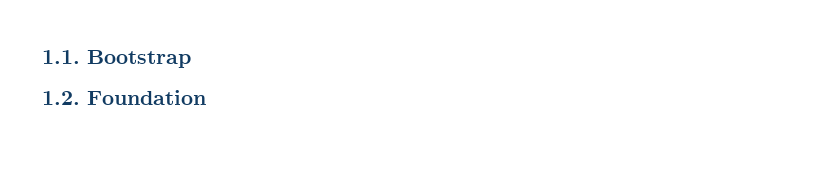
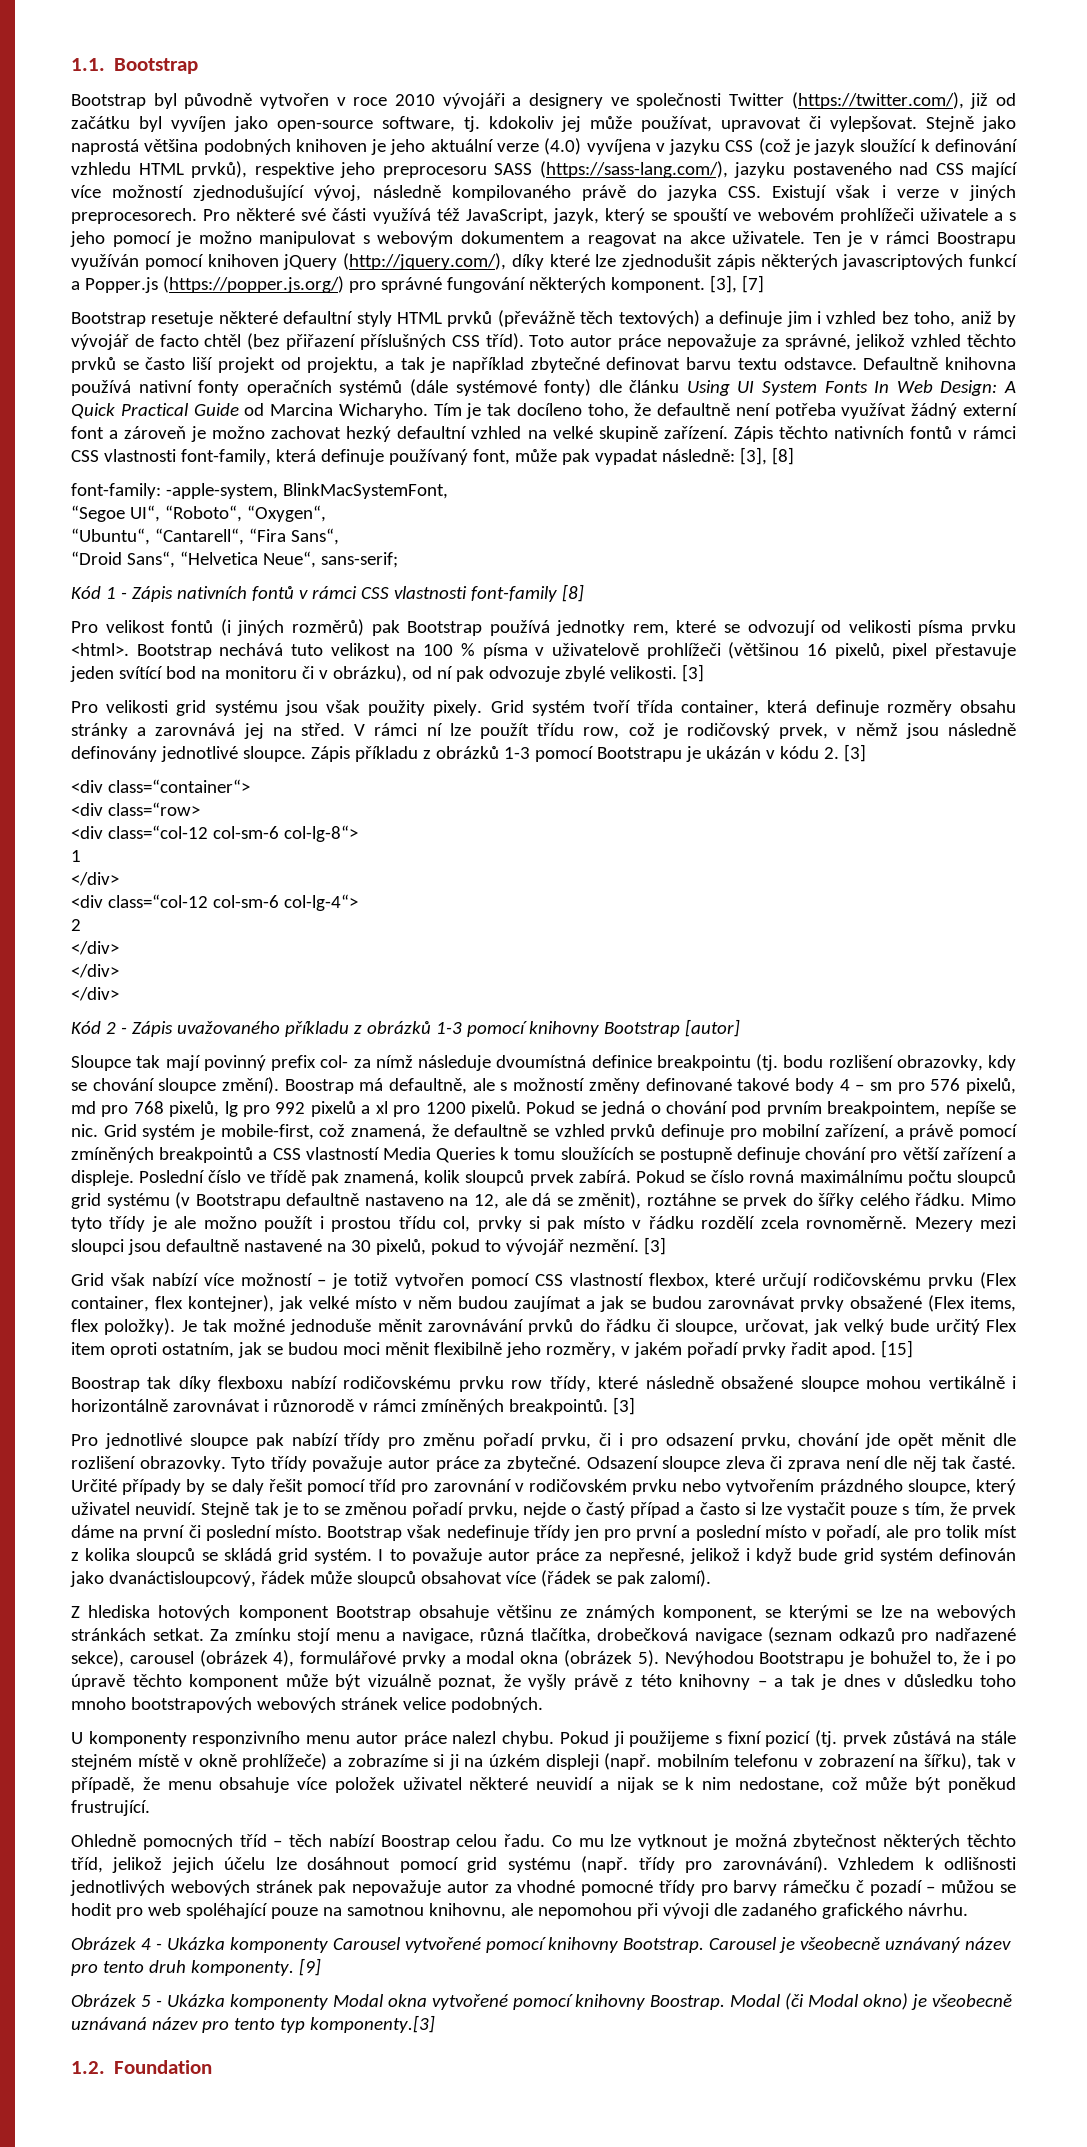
(192, 59) none -> [71,92,1016,109] [71,116,1016,132] [71,138,1019,155] [71,161,1018,178] [71,185,1016,201] [71,208,1017,224] [70,231,1016,247] [71,253,1018,270] [71,275,764,293] [71,310,1017,327] [71,333,1017,350] [71,357,1017,373] [71,379,1017,396] [71,403,1018,419] [71,426,1016,442] [71,447,794,465] [71,483,448,499] [71,505,326,522] [71,528,339,545] [71,551,398,568] [71,584,584,602] [71,619,1017,636] [71,642,1016,659] [70,664,704,682] [71,700,1016,716] [71,723,1017,739] [71,744,866,762] [71,779,250,793] [71,802,200,816] [71,825,358,842] [71,850,81,862] [71,872,119,886] [71,894,358,911] [71,919,81,931] [71,941,119,955] [71,964,119,978] [71,987,119,1001] [71,1019,740,1037] [71,1054,1016,1071] [71,1077,1017,1094] [71,1101,1016,1117] [71,1124,1018,1140] [71,1147,1016,1163] [71,1170,1016,1186] [71,1192,1016,1209] [71,1216,1017,1232] [71,1237,666,1255] [71,1272,1017,1289] [71,1295,1016,1312] [71,1318,1018,1335] [71,1340,913,1358] [71,1376,1017,1392] [71,1397,635,1415] [71,1433,1017,1449] [71,1456,1016,1472] [71,1479,1016,1495] [71,1502,1016,1518] [71,1525,1017,1541] [71,1548,1017,1564] [70,1570,711,1587] [71,1605,1017,1621] [71,1627,1016,1644] [71,1650,1017,1667] [71,1674,1016,1690] [71,1697,543,1713] [71,1730,1016,1747] [71,1753,1017,1770] [71,1777,1017,1793] [71,1800,150,1816] [71,1834,1016,1850] [71,1856,1017,1873] [70,1880,1016,1896] [71,1903,968,1919] [71,1937,1011,1953] [71,1958,321,1976] [71,1993,1012,2010] [71,2015,435,2033] // Bootstrap byl původně vytvořen v roce 2010 vývojáři a designery ve společnosti Twitter (https://twitter.com/), již od začátku byl vyvíjen jako open-source software, tj. kdokoliv jej může používat, upravovat či vylepšovat. Stejně jako naprostá většina podobných knihoven je jeho aktuální verze (4.0) vyvíjena v jazyku CSS (což je jazyk sloužící k definování vzhledu HTML prvků), respektive jeho preprocesoru SASS (https://sass-lang.com/), jazyku postaveného nad CSS mající více možností zjednodušující vývoj, následně kompilovaného právě do jazyka CSS. Existují však i verze v jiných preprocesorech. Pro některé své části využívá též JavaScript, jazyk, který se spouští ve webovém prohlížeči uživatele a s jeho pomocí je možno manipulovat s webovým dokumentem a reagovat na akce uživatele. Ten je v rámci Boostrapu využíván pomocí knihoven jQuery (http://jquery.com/), díky které lze zjednodušit zápis některých javascriptových funkcí a Popper.js (https://popper.js.org/) pro správné fungování některých komponent. [3], [7] // Bootstrap resetuje některé defaultní styly HTML prvků (převážně těch textových) a definuje jim i vzhled bez toho, aniž by vývojář de facto chtěl (bez přiřazení příslušných CSS tříd). Toto autor práce nepovažuje za správné, jelikož vzhled těchto prvků se často liší projekt od projektu, a tak je například zbytečné definovat barvu textu odstavce. Defaultně knihovna používá nativní fonty operačních systémů (dále systémové fonty) dle článku Using UI System Fonts In Web Design: A Quick Practical Guide od Marcina Wicharyho. Tím je tak docíleno toho, že defaultně není potřeba využívat žádný externí font a zároveň je možno zachovat hezký defaultní vzhled na velké skupině zařízení. Zápis těchto nativních fontů v rámci CSS vlastnosti font-family, která definuje používaný font, může pak vypadat následně: [3], [8] // font-family: -apple-system, BlinkMacSystemFont, // “Segoe UI“, “Roboto“, “Oxygen“, // “Ubuntu“, “Cantarell“, “Fira Sans“, // “Droid Sans“, “Helvetica Neue“, sans-serif; // Kód 1 - Zápis nativních fontů v rámci CSS vlastnosti font-family [8] // Pro velikost fontů (i jiných rozměrů) pak Bootstrap používá jednotky rem, které se odvozují od velikosti písma prvku <html>. Bootstrap nechává tuto velikost na 100 % písma v uživatelově prohlížeči (většinou 16 pixelů, pixel přestavuje jeden svítící bod na monitoru či v obrázku), od ní pak odvozuje zbylé velikosti. [3] // Pro velikosti grid systému jsou však použity pixely. Grid systém tvoří třída container, která definuje rozměry obsahu stránky a zarovnává jej na střed. V rámci ní lze použít třídu row, což je rodičovský prvek, v němž jsou následně definovány jednotlivé sloupce. Zápis příkladu z obrázků 1-3 pomocí Bootstrapu je ukázán v kódu 2. [3] // <div class=“container“> // <div class=“row> // <div class=“col-12 col-sm-6 col-lg-8“> // 1 // </div> // <div class=“col-12 col-sm-6 col-lg-4“> // 2 // </div> // </div> // </div> // Kód 2 - Zápis uvažovaného příkladu z obrázků 1-3 pomocí knihovny Bootstrap [autor] // Sloupce tak mají povinný prefix col- za nímž následuje dvoumístná definice breakpointu (tj. bodu rozlišení obrazovky, kdy se chování sloupce změní). Boostrap má defaultně, ale s možností změny definované takové body 4 – sm pro 576 pixelů, md pro 768 pixelů, lg pro 992 pixelů a xl pro 1200 pixelů. Pokud se jedná o chování pod prvním breakpointem, nepíše se nic. Grid systém je mobile-first, což znamená, že defaultně se vzhled prvků definuje pro mobilní zařízení, a právě pomocí zmíněných breakpointů a CSS vlastností Media Queries k tomu sloužících se postupně definuje chování pro větší zařízení a displeje. Poslední číslo ve třídě pak znamená, kolik sloupců prvek zabírá. Pokud se číslo rovná maximálnímu počtu sloupců grid systému (v Bootstrapu defaultně nastaveno na 12, ale dá se změnit), roztáhne se prvek do šířky celého řádku. Mimo tyto třídy je ale možno použít i prostou třídu col, prvky si pak místo v řádku rozdělí zcela rovnoměrně. Mezery mezi sloupci jsou defaultně nastavené na 30 pixelů, pokud to vývojář nezmění. [3] // Grid však nabízí více možností – je totiž vytvořen pomocí CSS vlastností flexbox, které určují rodičovskému prvku (Flex container, flex kontejner), jak velké místo v něm budou zaujímat a jak se budou zarovnávat prvky obsažené (Flex items, flex položky). Je tak možné jednoduše měnit zarovnávání prvků do řádku či sloupce, určovat, jak velký bude určitý Flex item oproti ostatním, jak se budou moci měnit flexibilně jeho rozměry, v jakém pořadí prvky řadit apod. [15] // Boostrap tak díky flexboxu nabízí rodičovskému prvku row třídy, které následně obsažené sloupce mohou vertikálně i horizontálně zarovnávat i různorodě v rámci zmíněných breakpointů. [3] // Pro jednotlivé sloupce pak nabízí třídy pro změnu pořadí prvku, či i pro odsazení prvku, chování jde opět měnit dle rozlišení obrazovky. Tyto třídy považuje autor práce za zbytečné. Odsazení sloupce zleva či zprava není dle něj tak časté. Určité případy by se daly řešit pomocí tříd pro zarovnání v rodičovském prvku nebo vytvořením prázdného sloupce, který uživatel neuvidí. Stejně tak je to se změnou pořadí prvku, nejde o častý případ a často si lze vystačit pouze s tím, že prvek dáme na první či poslední místo. Bootstrap však nedefinuje třídy jen pro první a poslední místo v pořadí, ale pro tolik míst z kolika sloupců se skládá grid systém. I to považuje autor práce za nepřesné, jelikož i když bude grid systém definován jako dvanáctisloupcový, řádek může sloupců obsahovat více (řádek se pak zalomí). // Z hlediska hotových komponent Bootstrap obsahuje většinu ze známých komponent, se kterými se lze na webových stránkách setkat. Za zmínku stojí menu a navigace, různá tlačítka, drobečková navigace (seznam odkazů pro nadřazené sekce), carousel (obrázek 4), formulářové prvky a modal okna (obrázek 5). Nevýhodou Bootstrapu je bohužel to, že i po úpravě těchto komponent může být vizuálně poznat, že vyšly právě z této knihovny – a tak je dnes v důsledku toho mnoho bootstrapových webových stránek velice podobných. // U komponenty responzivního menu autor práce nalezl chybu. Pokud ji použijeme s fixní pozicí (tj. prvek zůstává na stále stejném místě v okně prohlížeče) a zobrazíme si ji na úzkém displeji (např. mobilním telefonu v zobrazení na šířku), tak v případě, že menu obsahuje více položek uživatel některé neuvidí a nijak se k nim nedostane, což může být poněkud frustrující. // Ohledně pomocných tříd – těch nabízí Boostrap celou řadu. Co mu lze vytknout je možná zbytečnost některých těchto tříd, jelikož jejich účelu lze dosáhnout pomocí grid systému (např. třídy pro zarovnávání). Vzhledem k odlišnosti jednotlivých webových stránek pak nepovažuje autor za vhodné pomocné třídy pro barvy rámečku č pozadí – můžou se hodit pro web spoléhající pouze na samotnou knihovnu, ale nepomohou při vývoji dle zadaného grafického návrhu. // Obrázek 4 - Ukázka komponenty Carousel vytvořené pomocí knihovny Bootstrap. Carousel je všeobecně uznávaný název pro tento druh komponenty. [9] // Obrázek 5 - Ukázka komponenty Modal okna vytvořené pomocí knihovny Boostrap. Modal (či Modal okno) je všeobecně uznávaná název pro tento typ komponenty.[3]

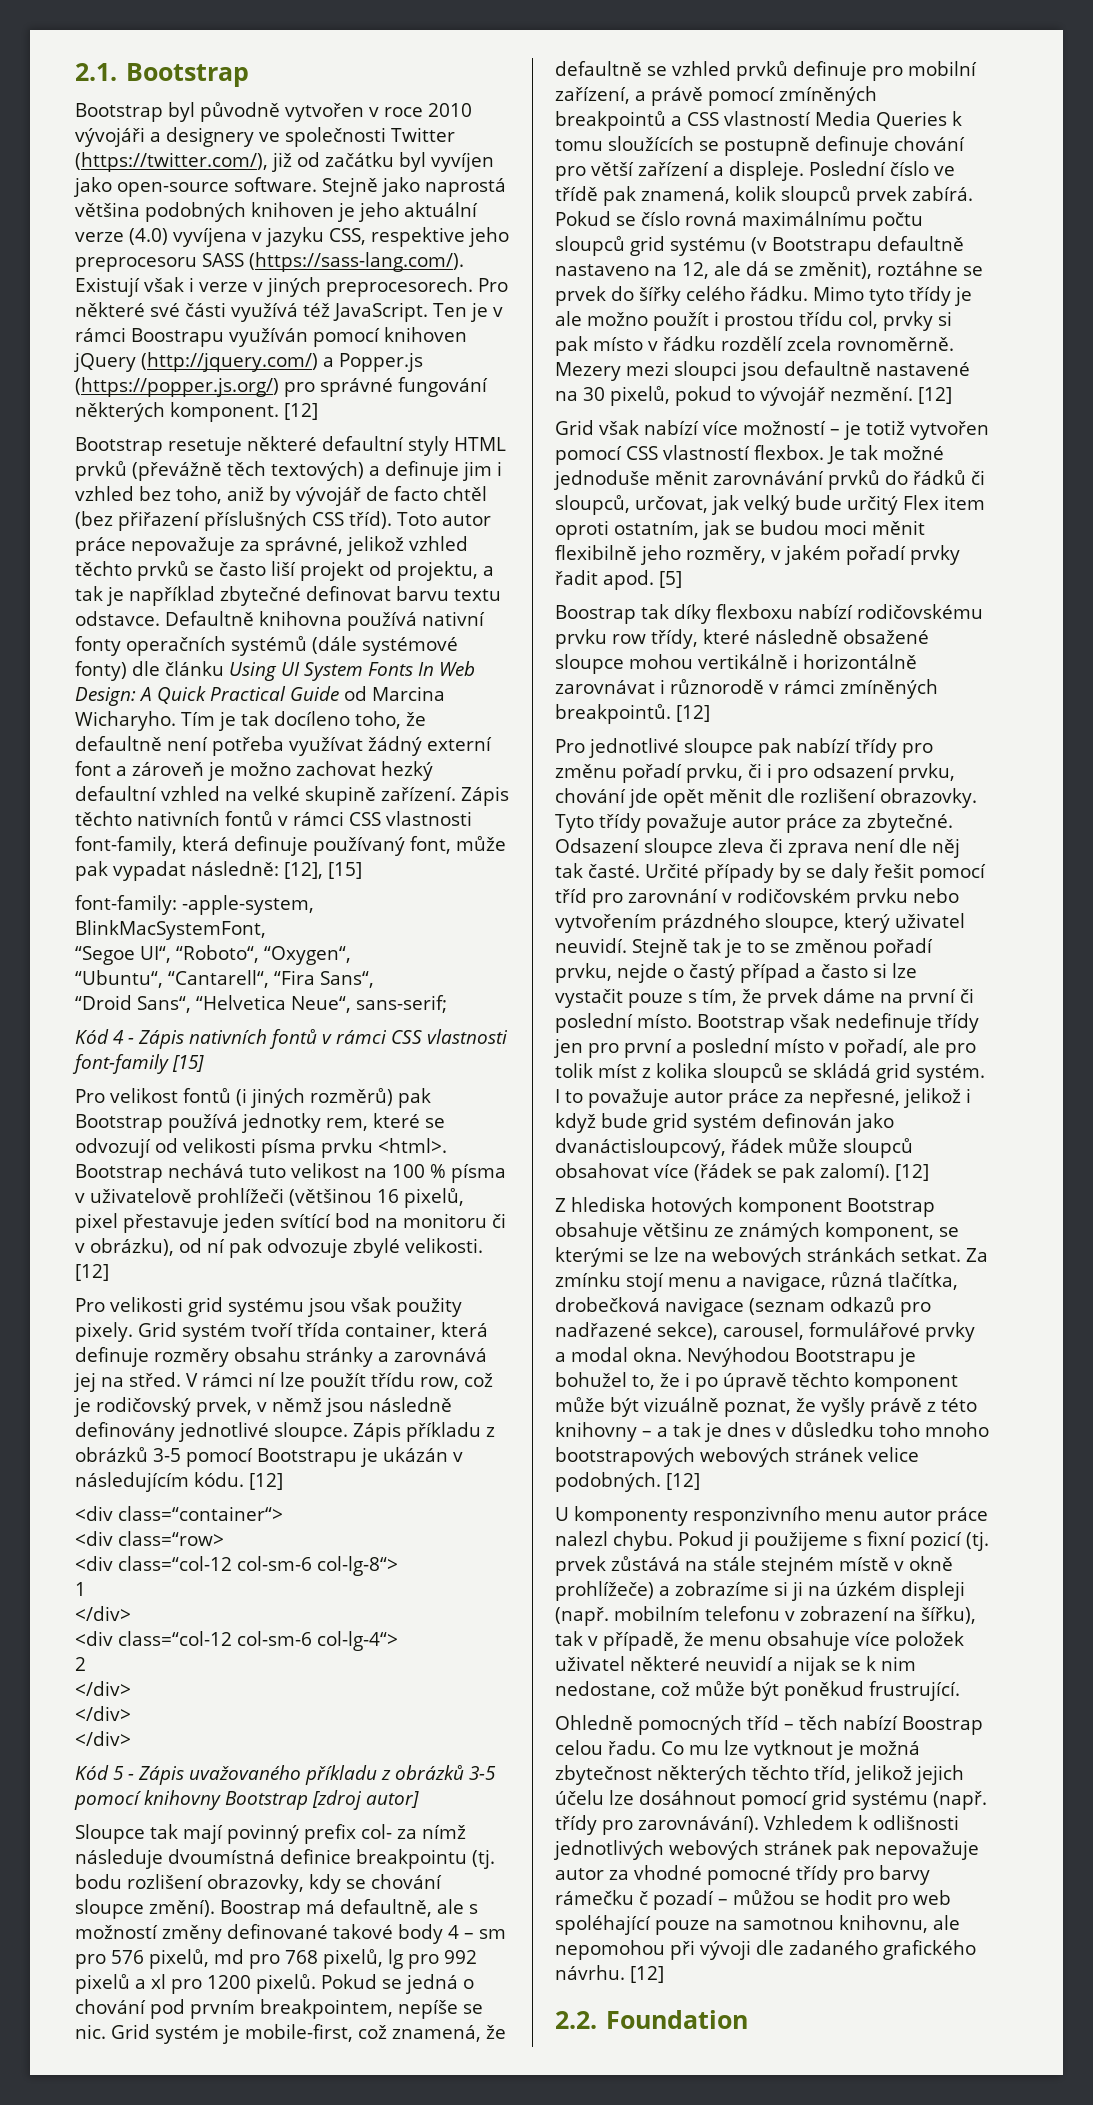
[71,58,105,71] 1.1. -> [75,63,117,81] 2.1.
[381,116,918,132] software, tj. kdokoliv jej může používat, upravovat či vylepšovat. -> [234,177,317,192] software.
[725,138,1019,155] [71,161,1018,178] [71,185,762,201] CSS (což je jazyk sloužící k definování vzhledu HTML prvků), respektive jeho preprocesoru SASS (https://sass-lang.com/), jazyku postaveného nad CSS mající více možností zjednodušující vývoj, následně kompilovaného právě do jazyka CSS. -> [329,227,509,247] [75,252,464,272] CSS, respektive jeho preprocesoru SASS (https://sass-lang.com/).
[465,208,1017,224] [70,231,806,247] JavaScript, jazyk, který se spouští ve webovém prohlížeči uživatele a s jeho pomocí je možno manipulovat s webovým dokumentem a reagovat na akce uživatele. -> [333,302,428,322] JavaScript.
[343,253,1018,270] (http://jquery.com/), díky které lze zjednodušit zápis některých javascriptových funkcí -> [141,352,318,372] (http://jquery.com/)
[709,275,764,293] [3], [7] -> [284,403,318,420] [12]
[739,447,794,465] [3], [8] -> [284,862,362,879] [12], [15]
[105,587,116,599] 1 -> [113,1030,124,1044] 4
[561,584,584,602] [8] -> [172,1055,204,1072] [15]
[681,664,704,682] [3] -> [75,1264,109,1281] [12]
[503,747,530,759] 1-3 -> [153,1448,181,1462] 3-5
[779,744,866,762] kódu 2. [3] -> [75,1472,283,1492] následujícím kódu. [12]
[105,1022,116,1034] 2 -> [113,1766,124,1780] 5
[435,1022,462,1034] 1-3 -> [469,1766,496,1780] 3-5
[684,1019,740,1037] [autor] -> [312,1790,419,1810] [zdroj autor]
[643,1237,666,1255] [3] -> [918,387,952,404] [12]
[648,1272,1017,1289] [71,1295,1016,1312] [71,1318,176,1335] flexbox, které určují rodičovskému prvku (Flex container, flex kontejner), jak velké místo v něm budou zaujímat a jak se budou zarovnávat prvky obsažené (Flex items, flex položky). -> [754,445,824,460] flexbox.
[605,1319,739,1335] řádku či sloupce, -> [913,470,985,485] [555,495,630,515] řádků či sloupců,
[880,1340,913,1358] [15] -> [659,571,682,588] [5]
[612,1397,635,1415] [3] -> [676,705,710,722] [12]
(711, 1578) none -> [895,1164,929,1181] [12]
[129,1650,295,1667] carousel (obrázek 4), -> [723,1322,804,1340] carousel,
[520,1650,659,1667] okna (obrázek 5). -> [633,1347,682,1362] okna.
(543, 1705) none -> [666,1473,700,1490] [12]
[71,1937,1011,1953] [71,1958,321,1976] [71,1993,1012,2010] [71,2015,435,2033] [71,2061,105,2074] // Obrázek 4 - Ukázka komponenty Carousel vytvořené pomocí knihovny Bootstrap. Carousel je všeobecně uznávaný název pro tento druh komponenty. [9] // Obrázek 5 - Ukázka komponenty Modal okna vytvořené pomocí knihovny Boostrap. Modal (či Modal okno) je všeobecně uznávaná název pro tento typ komponenty.[3] // 1.2. -> [630,1966,664,1983] [555,2011,597,2029] [12] // 2.2.

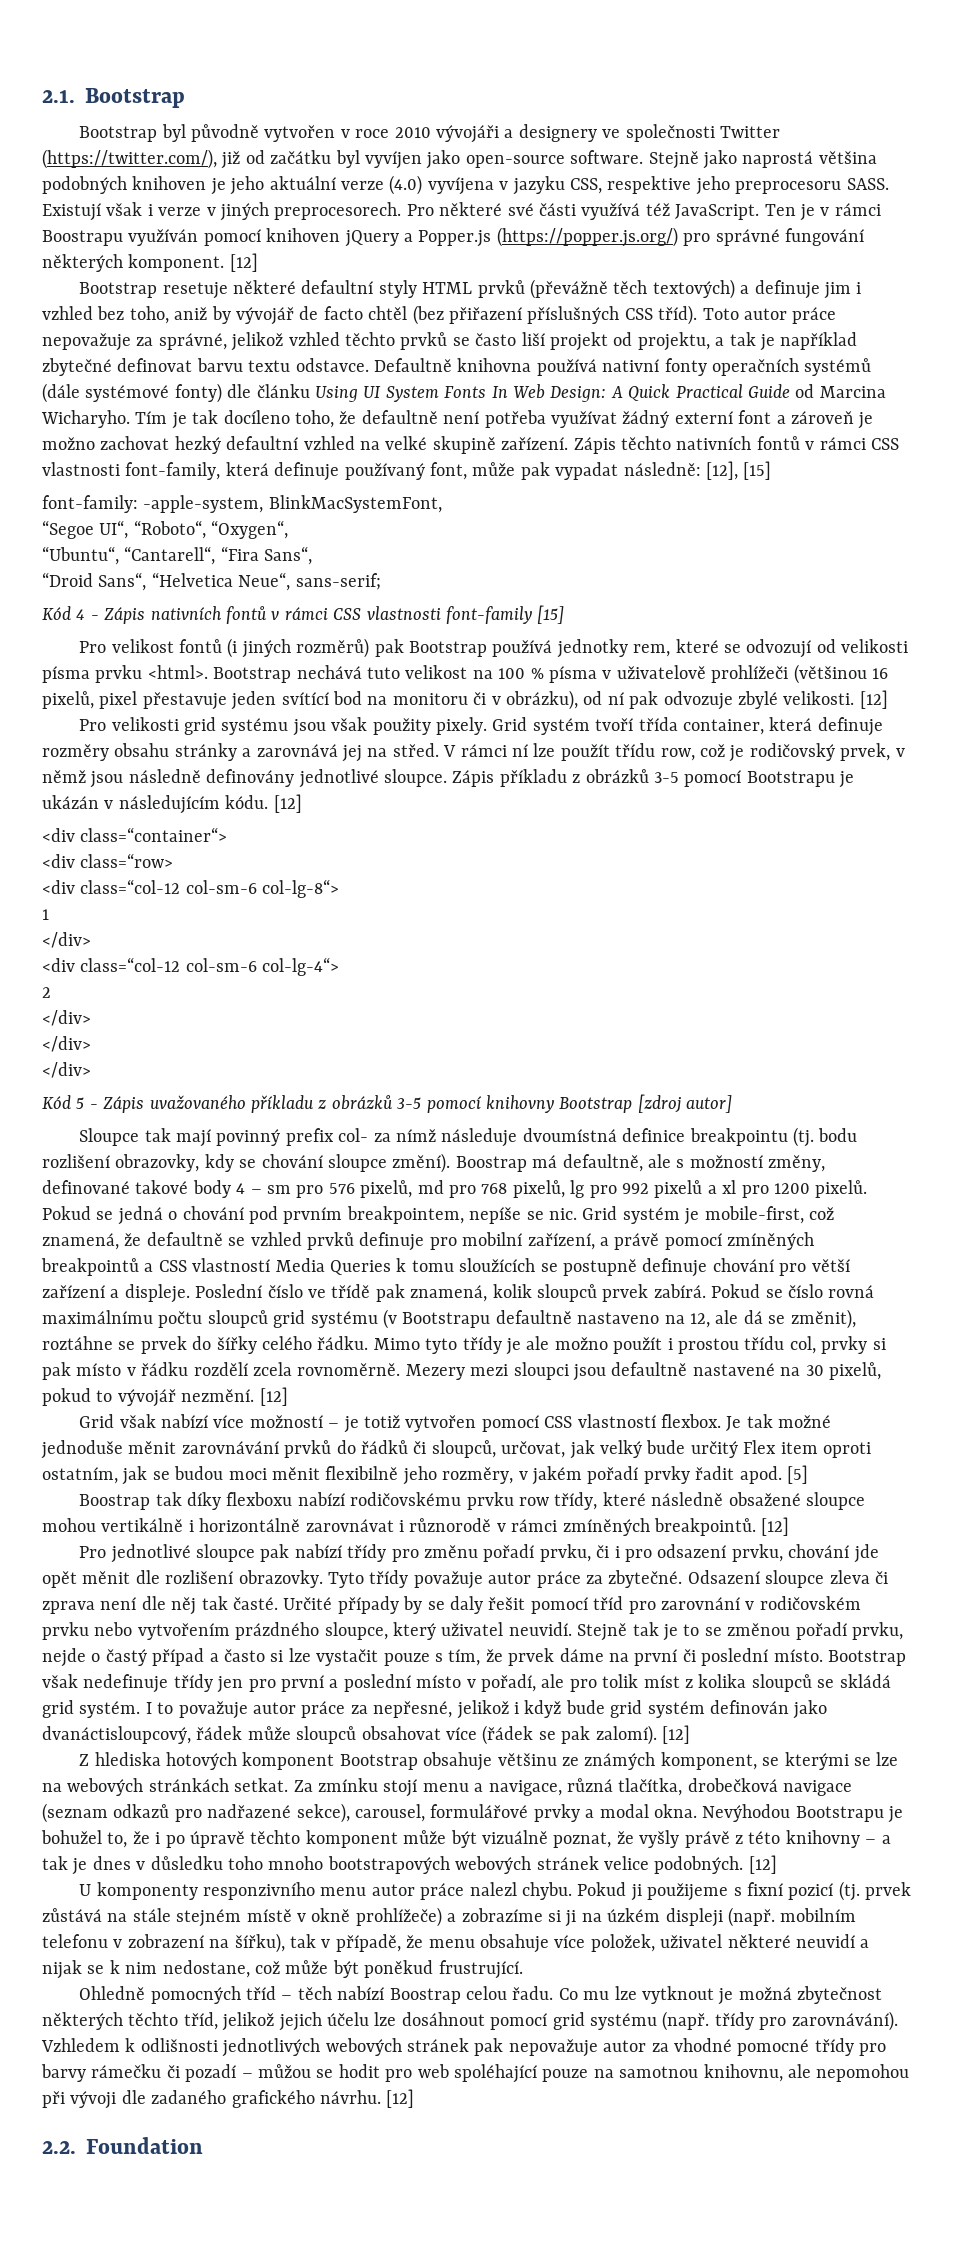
[202,252,464,272] SASS (https://sass-lang.com/). -> [846,178,889,190] SASS.
[141,352,318,372] (http://jquery.com/) -> (399, 238) none
[162,1925,222,1944] změny -> [768,1155,826,1172] změny,
[895,1631,964,1651] položek -> [590,1934,655,1952] položek,
[639,1891,648,1905] č -> [166,2065,180,2078] či

